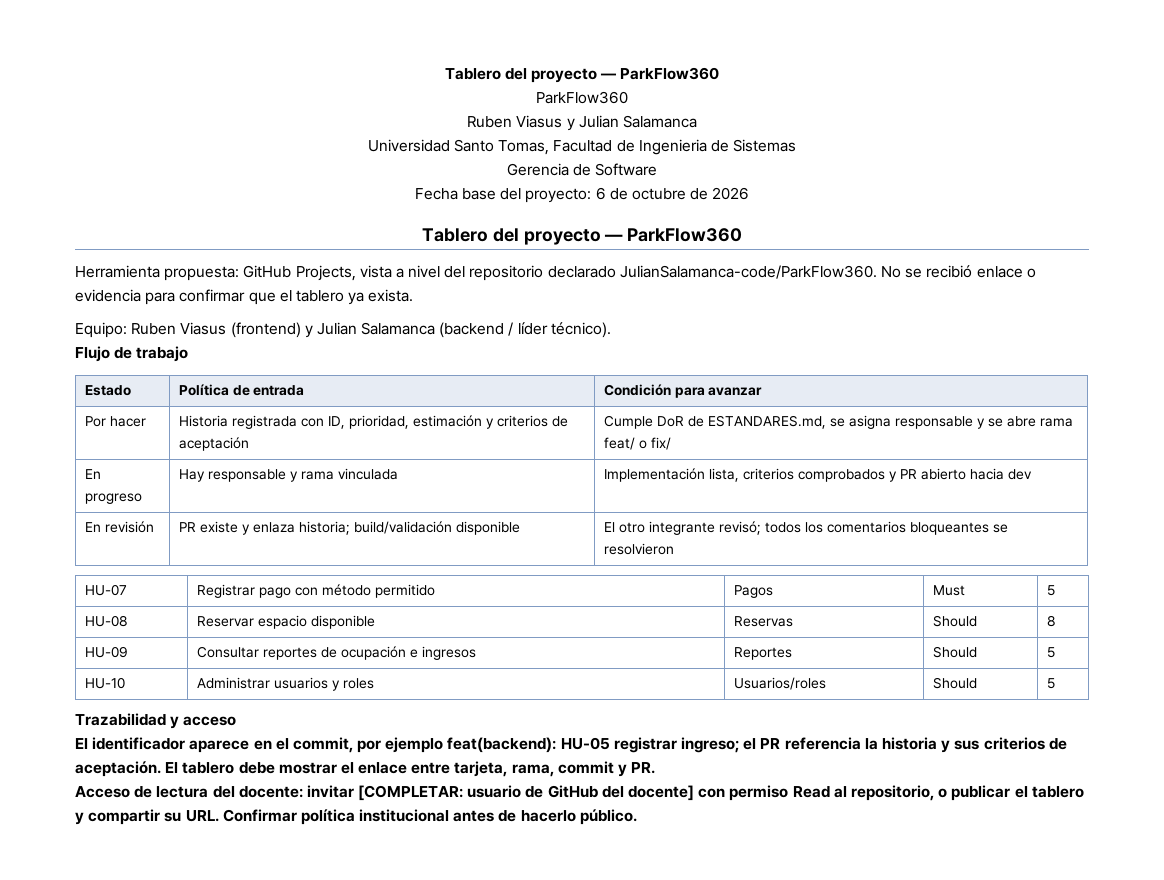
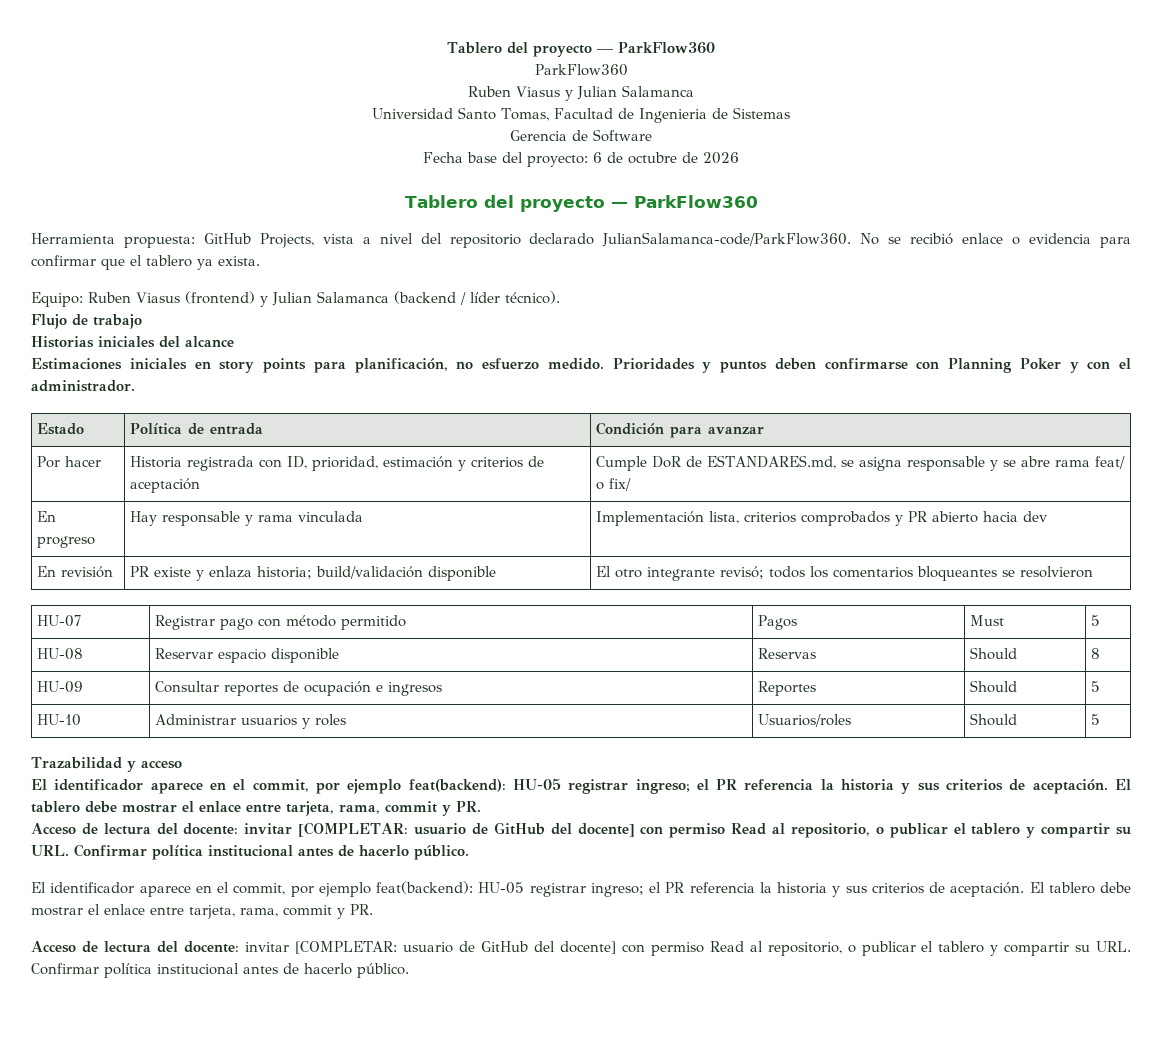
(189, 354) none -> [31,336,234,348] [31,358,1131,373] [31,380,135,392] // Historias iniciales del alcance // Estimaciones iniciales en story points para planificación, no esfuerzo medido. Prioridades y puntos deben confirmarse con Planning Poker y con el administrador.
(637, 817) none -> [31,881,1131,897] [31,904,373,919] [31,941,1132,956] [31,963,409,978] // El identificador aparece en el commit, por ejemplo feat(backend): HU-05 registrar ingreso; el PR referencia la historia y sus criterios de aceptación. El tablero debe mostrar el enlace entre tarjeta, rama, commit y PR. // Acceso de lectura del docente: invitar [COMPLETAR: usuario de GitHub del docente] con permiso Read al repositorio, o publicar el tablero y compartir su URL. Confirmar política institucional antes de hacerlo público.

